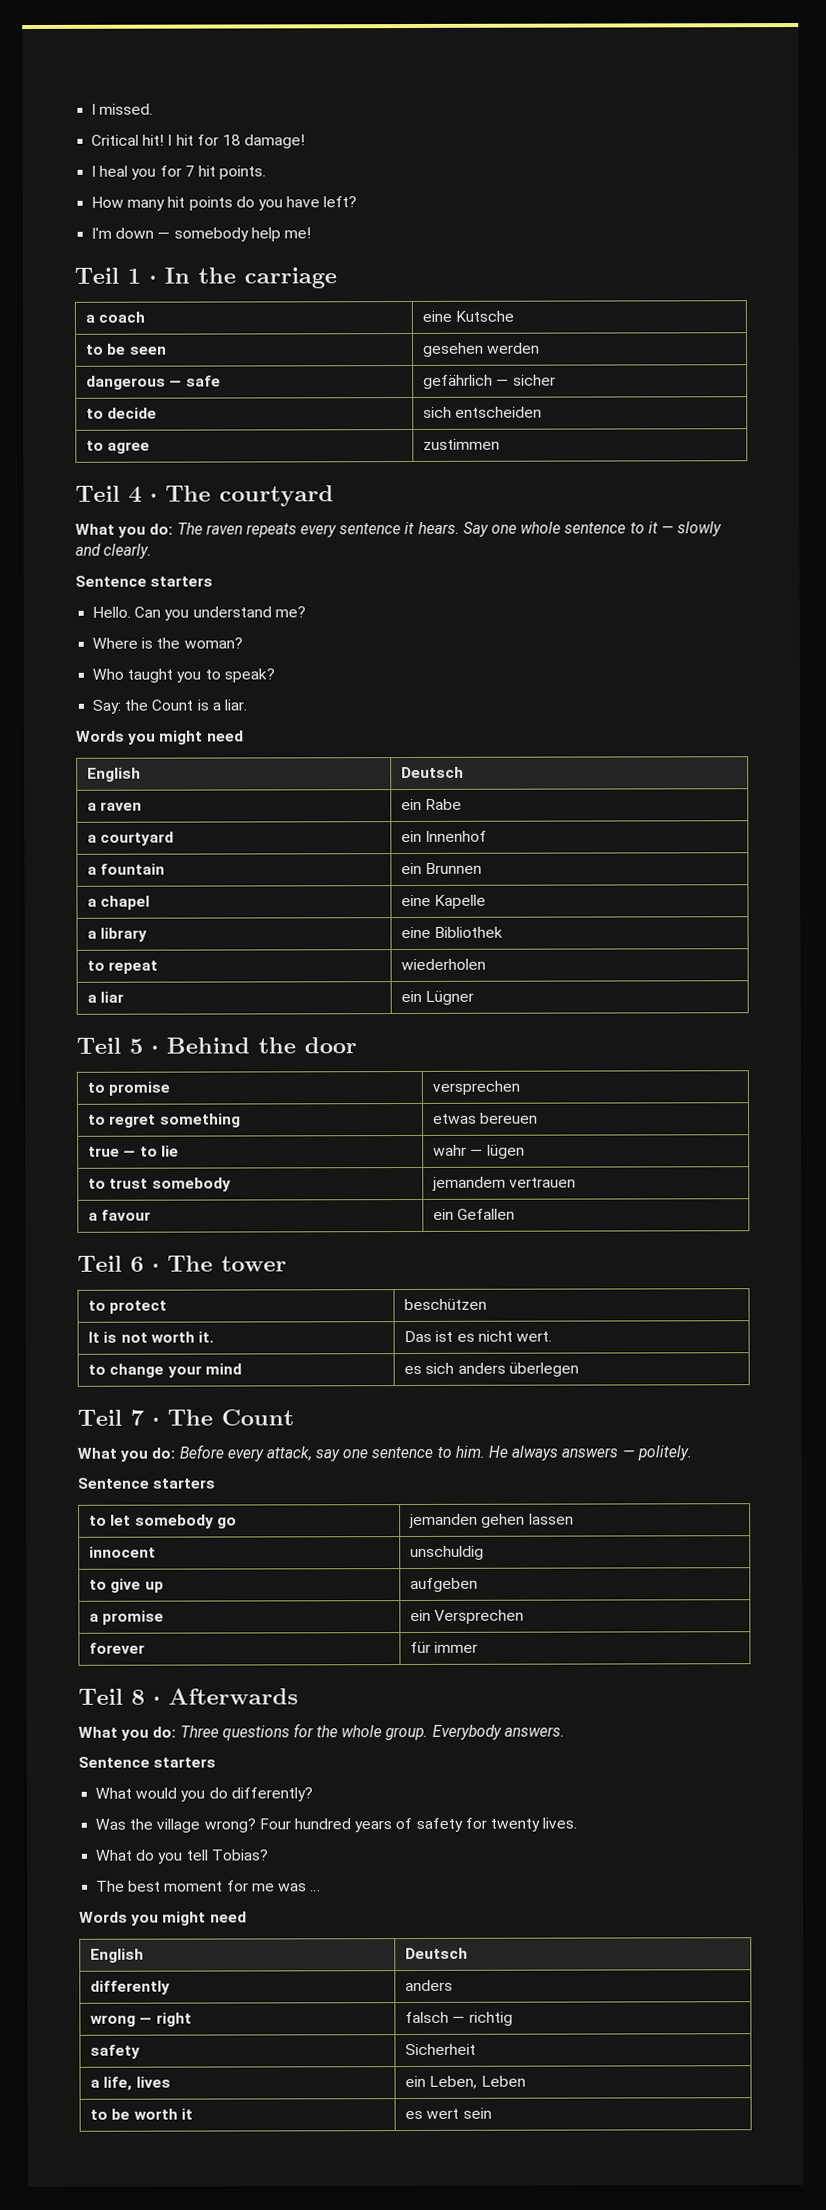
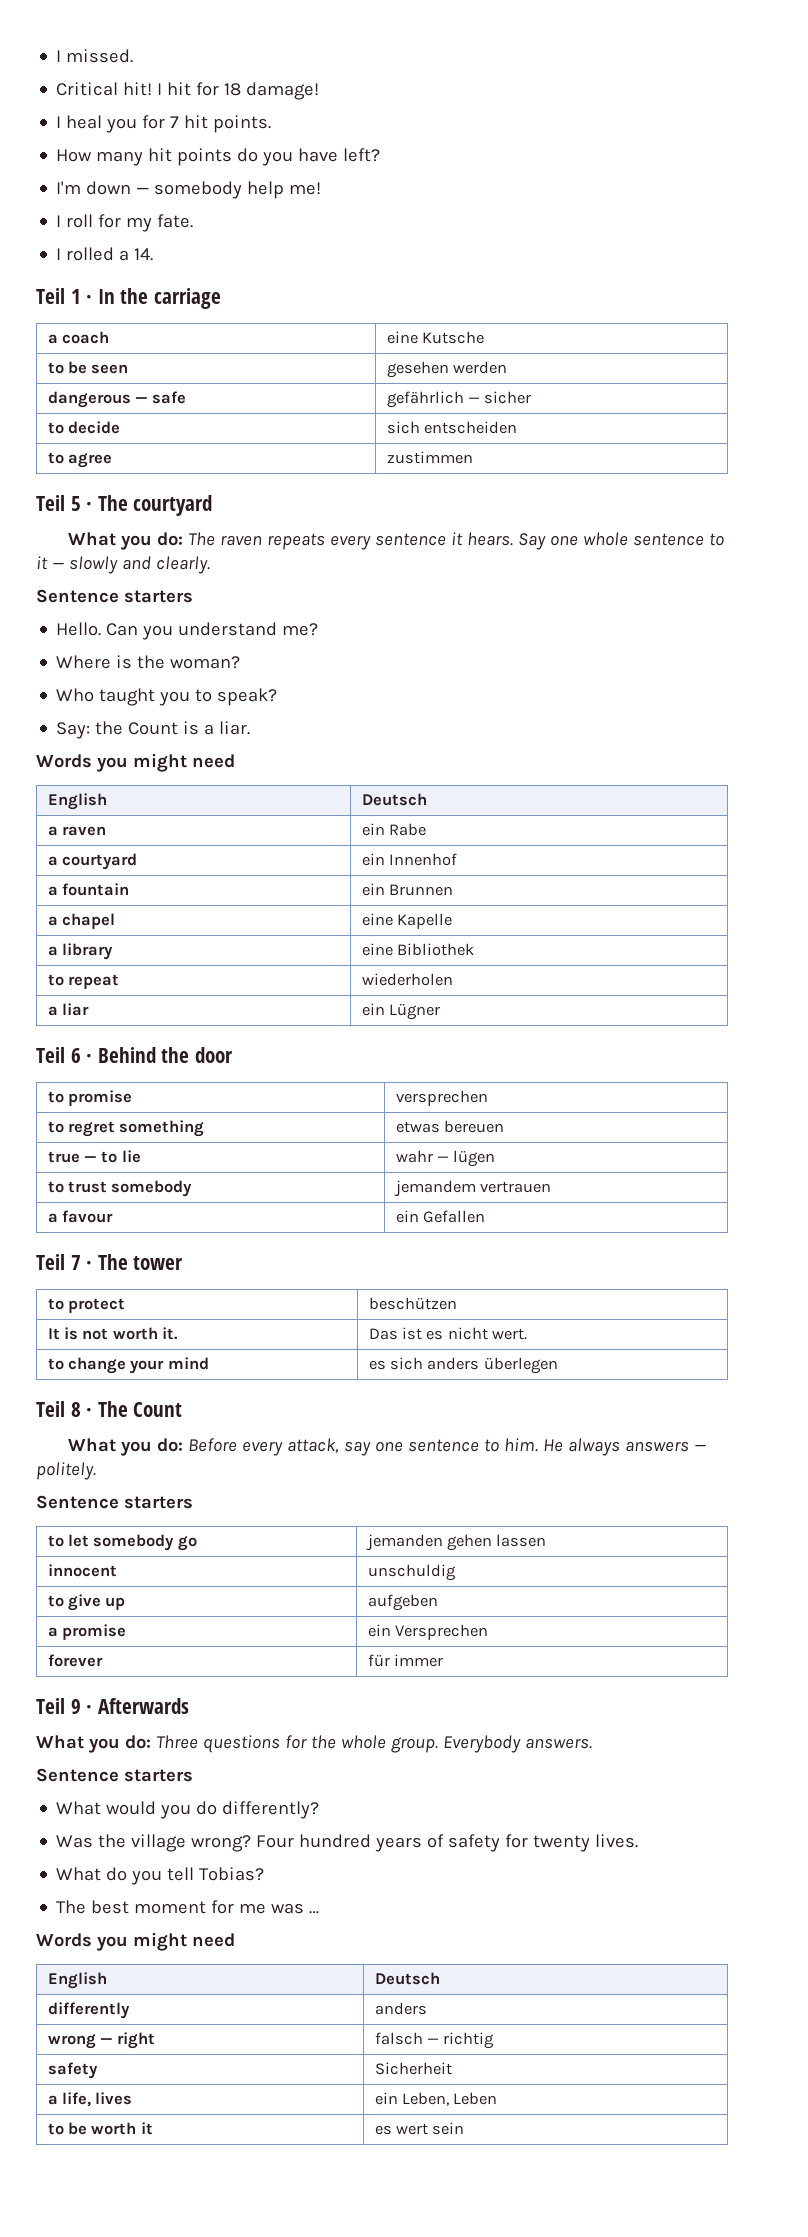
(311, 233) none -> [56,214,194,232] [56,247,154,261] // I roll for my fate. // I rolled a 14.
[128,486,142,503] 4 -> [70,496,81,511] 5
[129,1038,143,1054] 5 -> [70,1048,81,1063] 6
[130,1256,144,1272] 6 -> [70,1255,81,1270] 7
[130,1409,144,1426] 7 -> [70,1402,81,1417] 8
[131,1689,145,1705] 8 -> [70,1699,81,1714] 9

